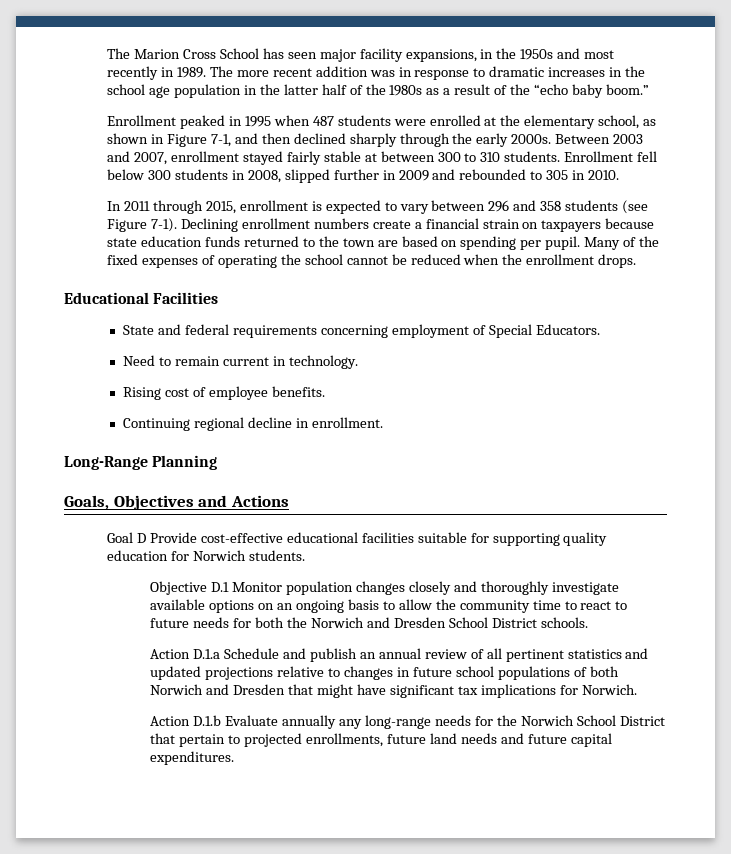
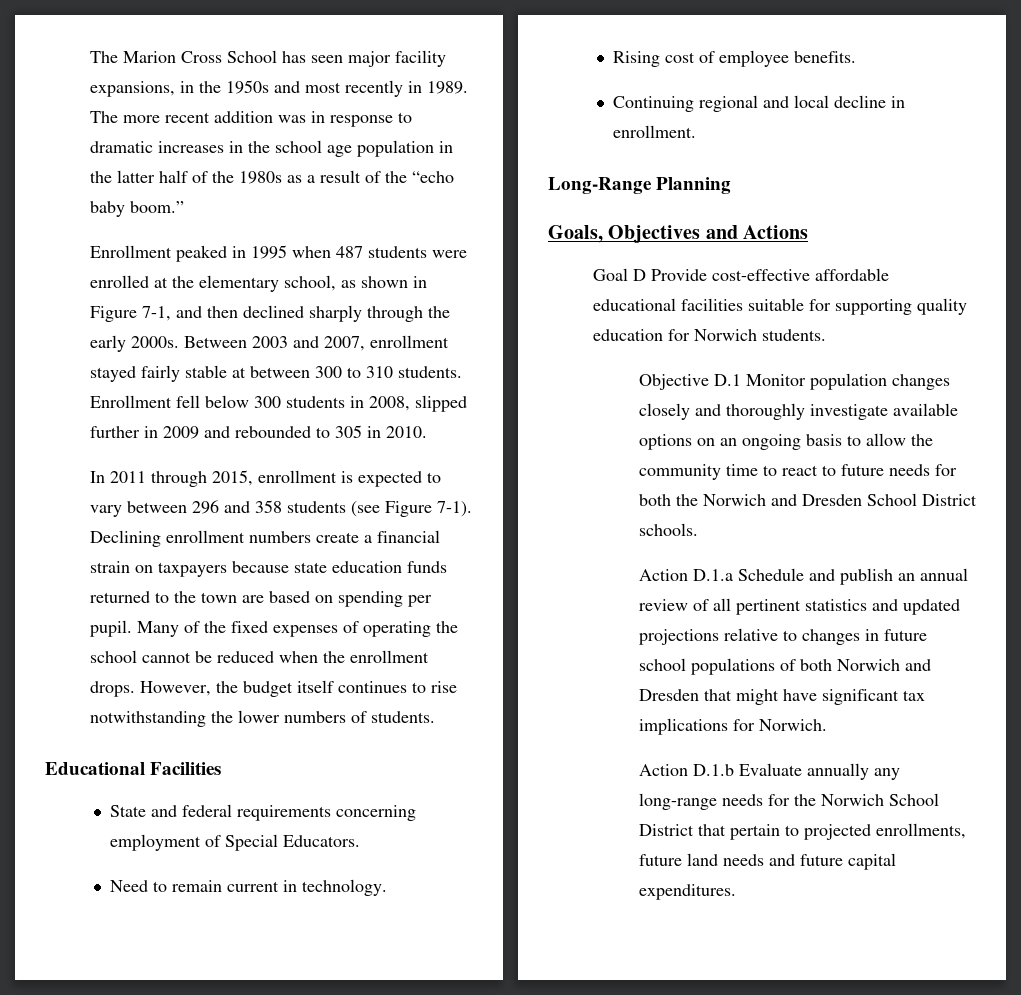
(637, 261) none -> [140,680,458,697] [90,710,436,727] However, the budget itself continues to rise notwithstanding the lower numbers of students.
(245, 424) none -> [763,95,830,108] and local
(283, 538) none -> [815,268,890,281] affordable

